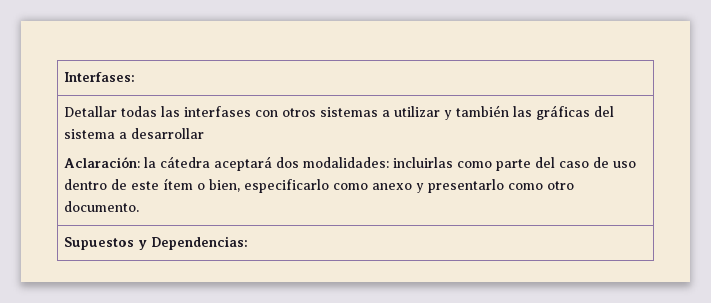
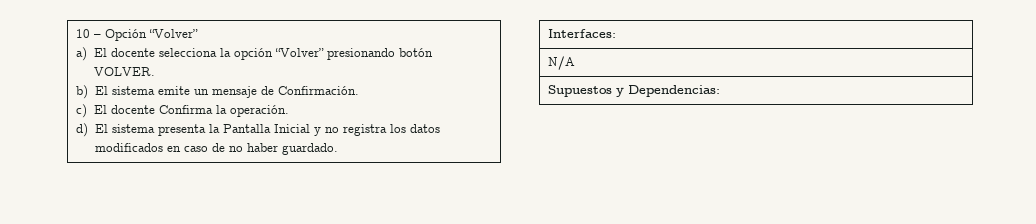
[64,72,136,82] [64,105,615,120] [64,128,205,139] [64,156,637,171] [64,178,575,193] [64,201,140,212] Interfases: // Detallar todas las interfases con otros sistemas a utilizar y también las gráficas del sistema a desarrollar // Aclaración: la cátedra aceptará dos modalidades: incluirlas como parte del caso de uso dentro de este ítem o bien, especificarlo como anexo y presentarlo como otro documento. -> [76,29,199,41] [76,47,433,61] [93,67,155,76] [76,85,359,99] [76,104,289,118] [76,123,440,137] [94,143,338,155] [548,29,617,38] [548,56,576,70] 10 – Opción “Volver” // a) El docente selecciona la opción “Volver” presionando botón VOLVER. // b) El sistema emite un mensaje de Confirmación. // c) El docente Confirma la operación. // d) El sistema presenta la Pantalla Inicial y no registra los datos modificados en caso de no haber guardado. // Interfaces: // N/A

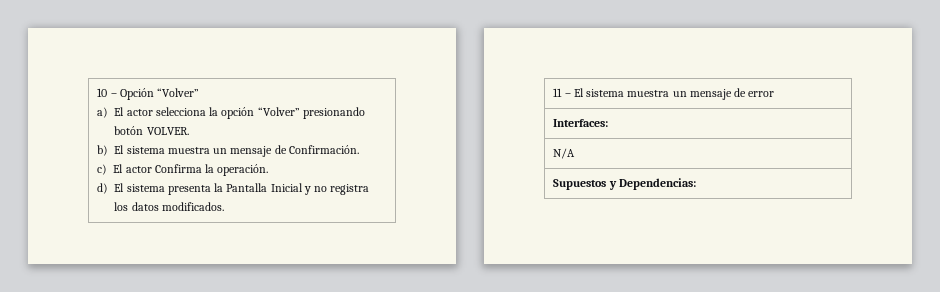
[110,48,155,57] docente -> [126,109,153,116] actor
[157,86,190,95] emite -> [167,147,210,154] muestra
[110,105,155,114] docente -> [125,166,152,173] actor
[94,143,338,155] modificados en caso de no haber guardado. -> [161,202,224,211] [553,88,775,100] modificados. // 11 – El sistema muestra un mensaje de error

